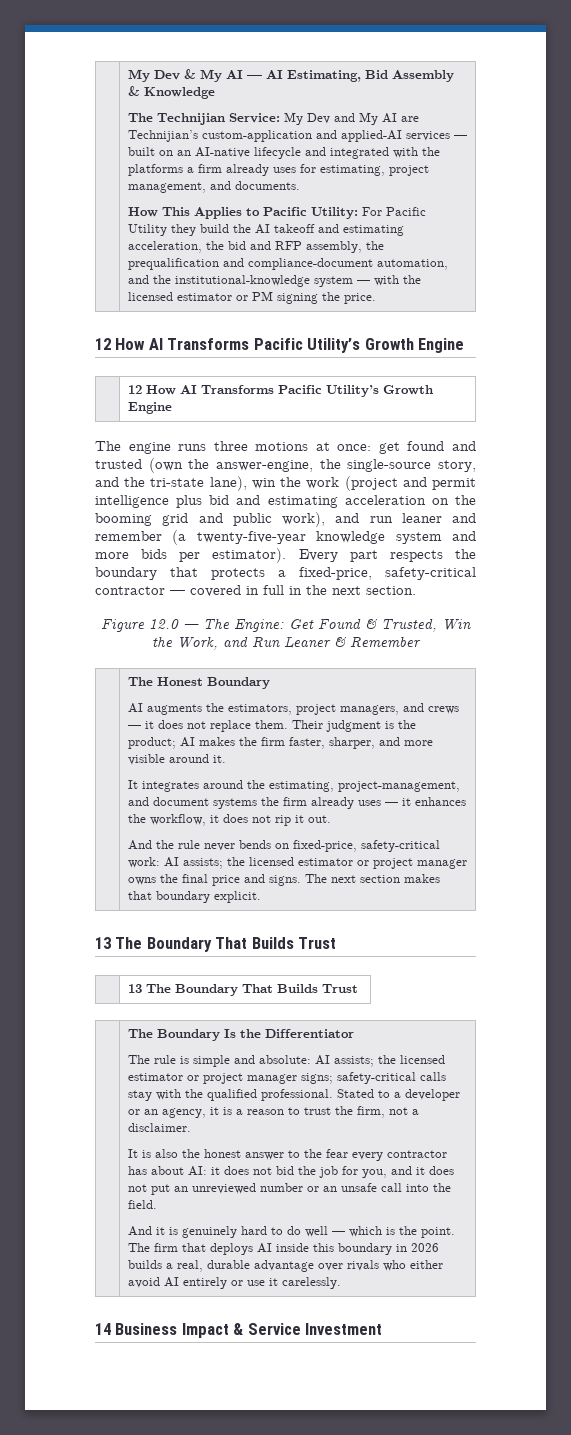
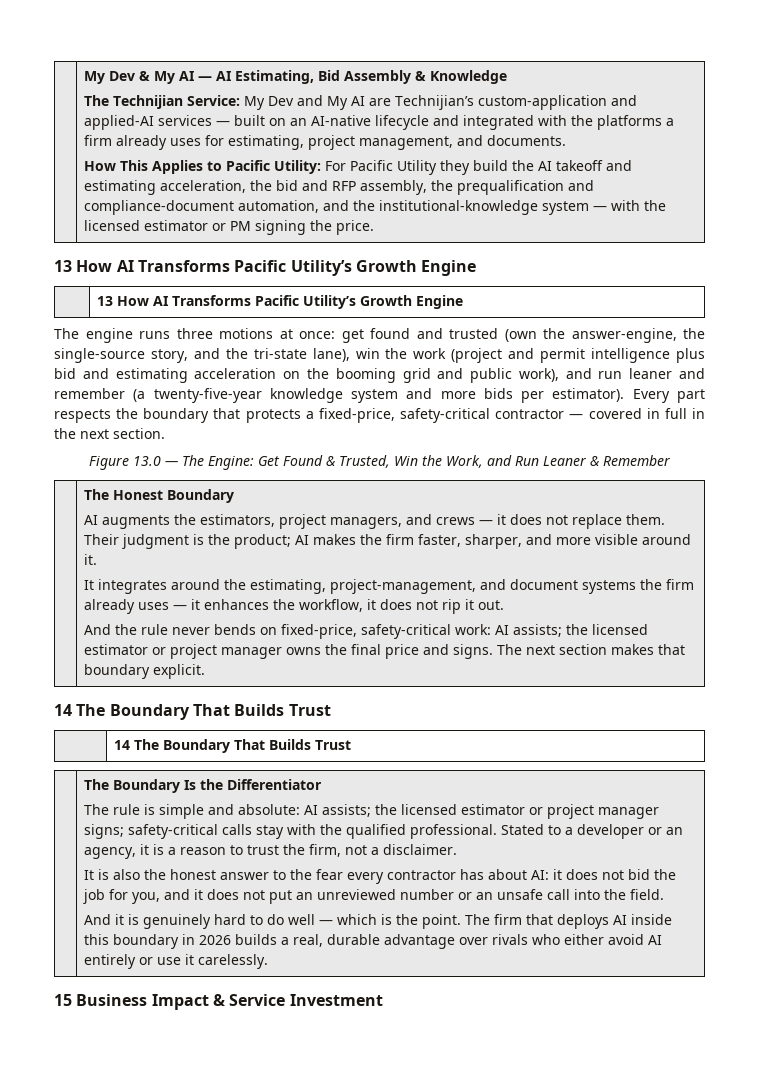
[95,338,111,350] 12 -> [54,260,72,272] 13
[127,385,142,394] 12 -> [96,296,113,306] 13
[149,619,179,629] 12.0 -> [133,456,161,466] 13.0
[95,937,337,952] [127,984,142,993] 13 The Boundary That Builds Trust // | 13 -> [54,704,331,720] [113,740,130,750] 14 The Boundary That Builds Trust // | 14
[95,1323,111,1335] 14 -> [54,994,72,1006] 15

